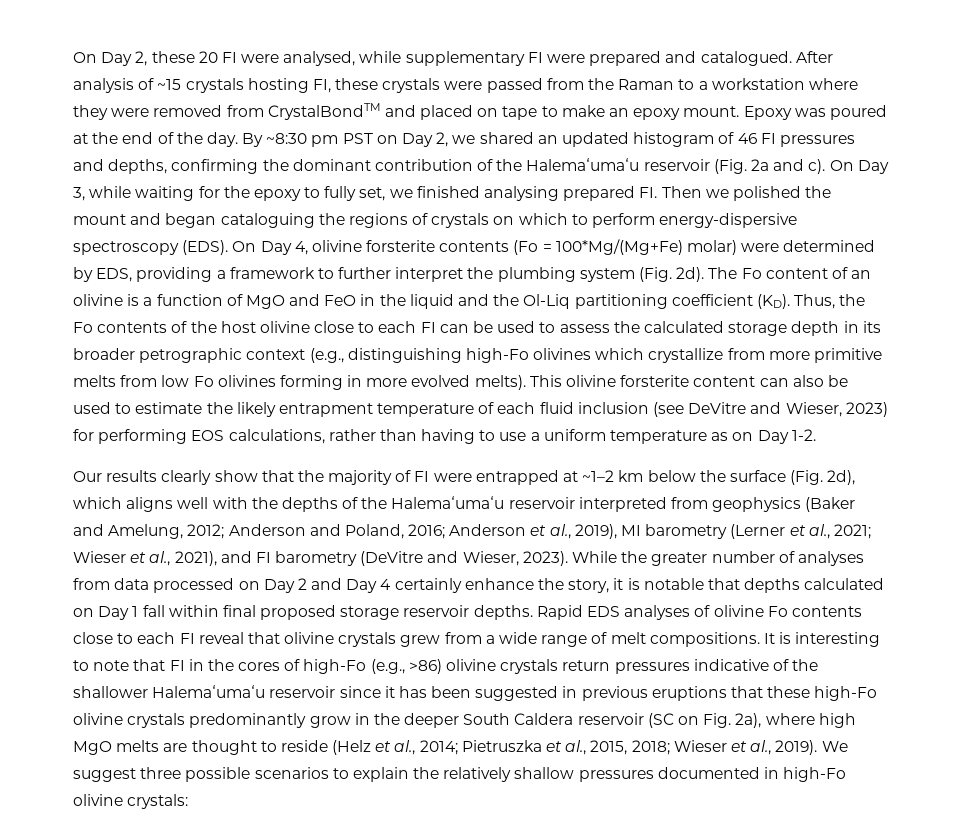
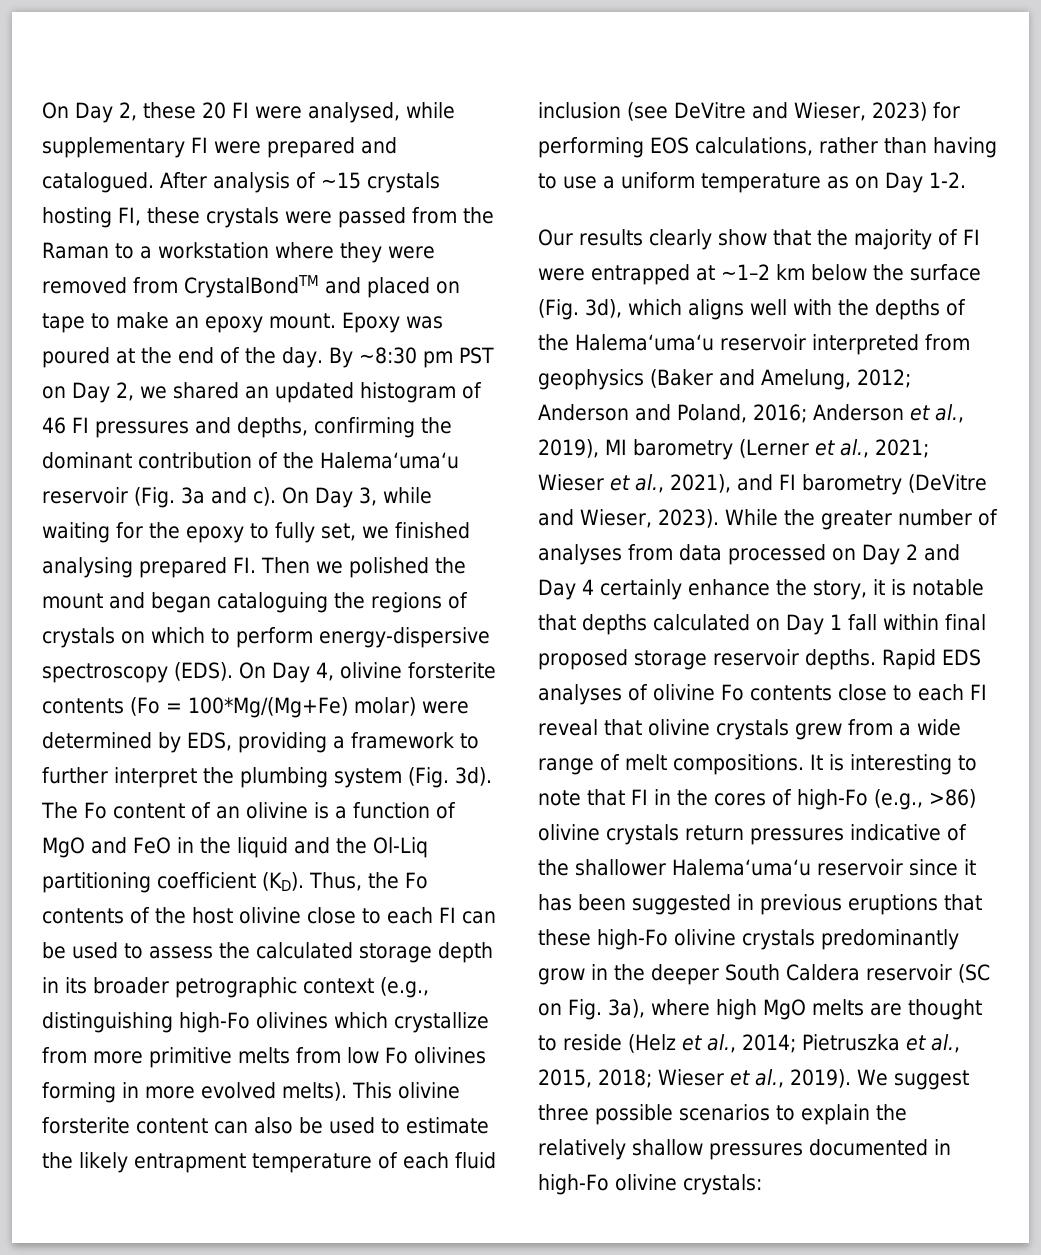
[751,159,770,171] 2a -> [180,487,205,504] 3a
[676,267,705,282] 2d). -> [454,767,492,786] 3d).
[827,470,856,485] 2d), -> [584,299,622,318] 3d),
[735,713,762,728] 2a), -> [607,999,645,1018] 3a),

